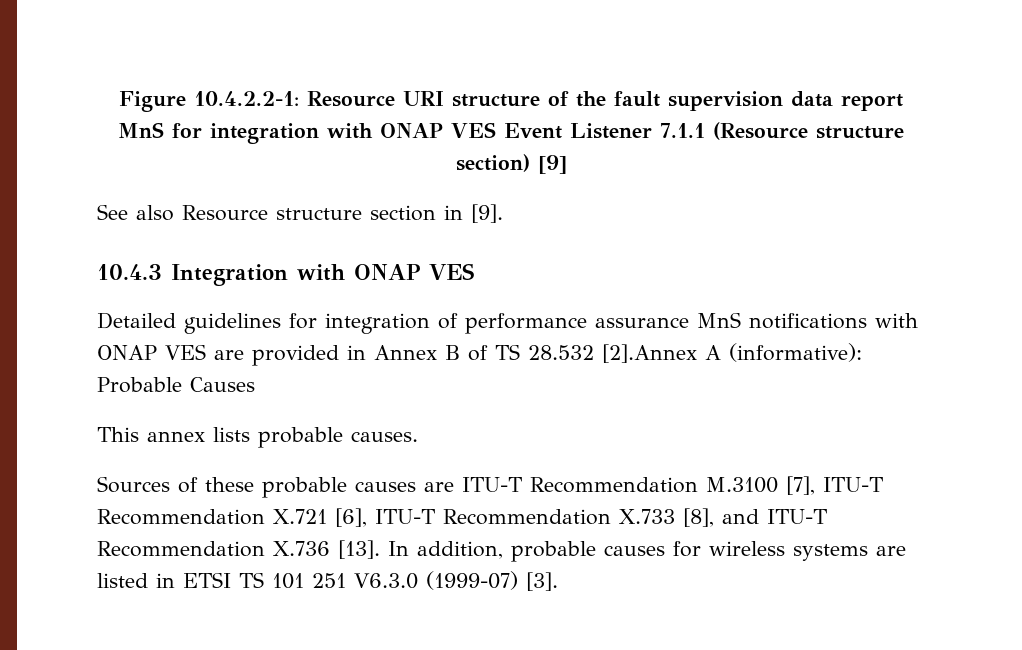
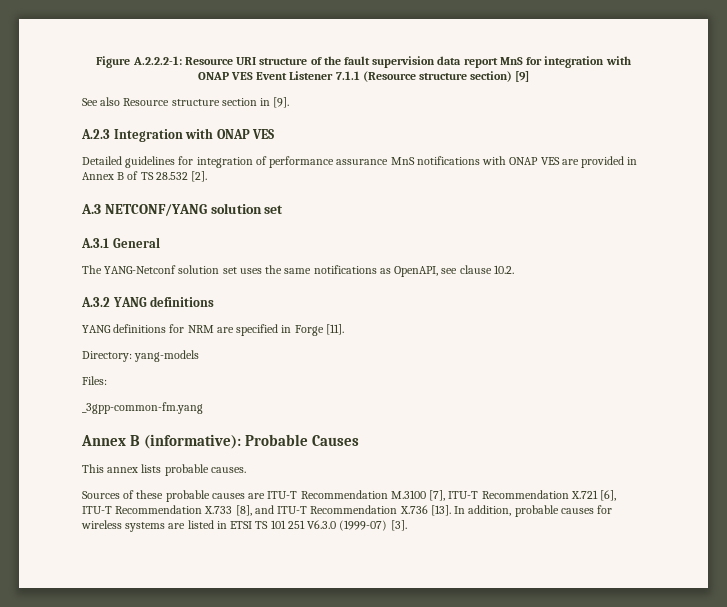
[194,91,299,106] 10.4.2.2-1: -> [132,56,182,65] A.2.2.2-1:
[97,264,162,280] 10.4.3 -> [81,129,110,139] A.2.3
[602,344,721,363] [2].Annex A -> [191,171,208,182] [81,203,284,216] [81,237,160,248] [82,265,514,277] [81,296,215,307] [82,324,344,336] [82,350,200,362] [82,376,107,385] [82,402,203,414] [81,435,141,446] [2]. // A.3 NETCONF/YANG solution set // A.3.1 General // The YANG-Netconf solution set uses the same notifications as OpenAPI, see clause 10.2. // A.3.2 YANG definitions // YANG definitions for NRM are specified in Forge [11]. // Directory: yang-models // Files: // _3gpp-common-fm.yang // Annex B

